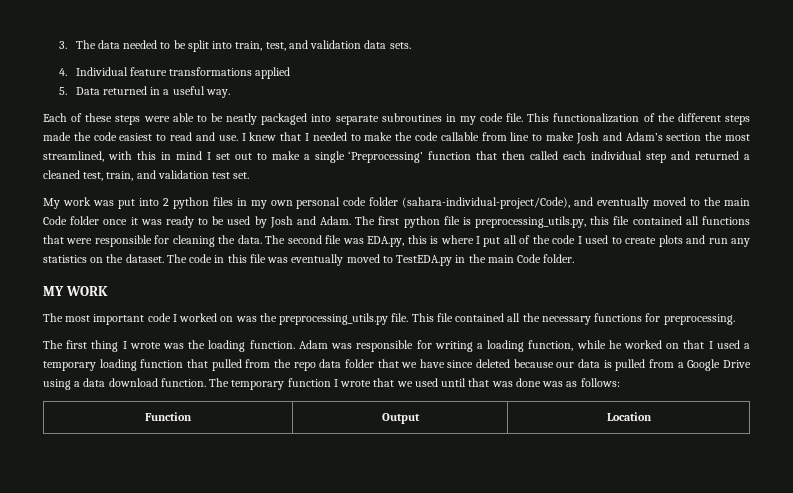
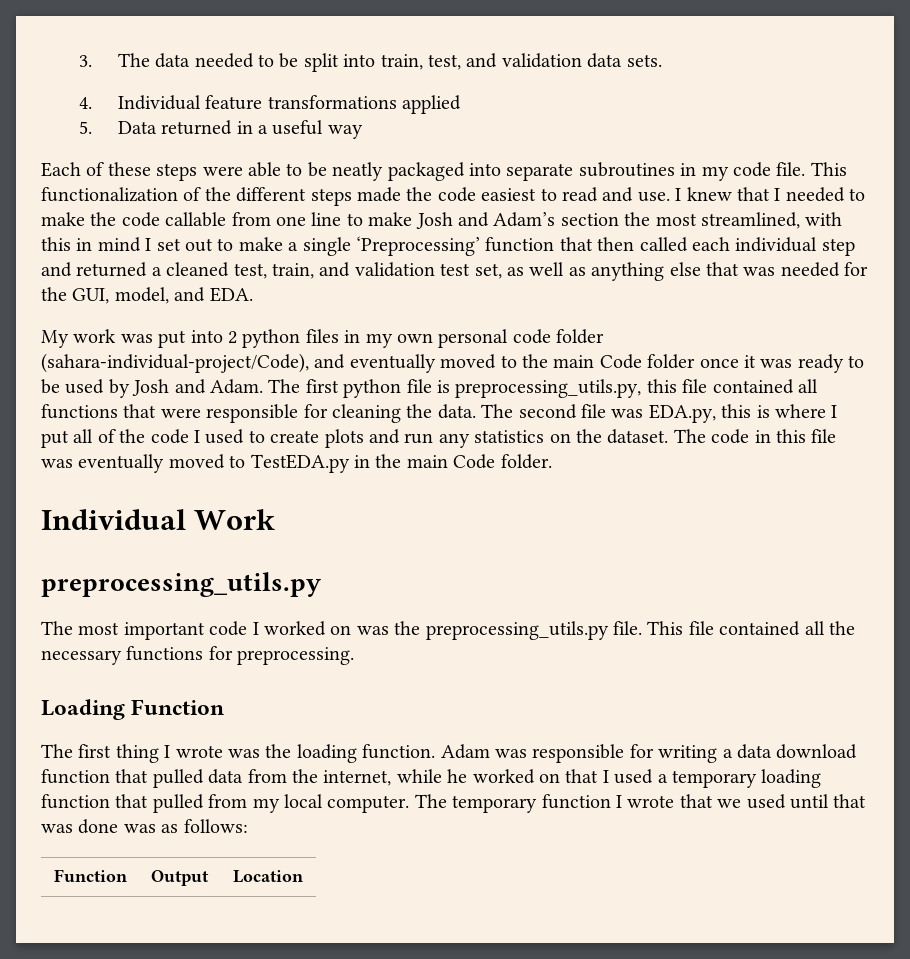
[205,89,230,98] way. -> [327,125,363,139] way
(507, 136) none -> [276,216,306,226] one
[233,172,250,179] set. -> [474,262,869,281] [41,287,253,304] set, as well as anything else that was needed for the GUI, model, and EDA.
[43,286,108,296] MY WORK -> [41,509,276,530] [41,572,321,597] Individual Work // preprocessing_utils.py
(735, 319) none -> [41,699,225,720] // Loading Function
[487,340,574,352] loading function, -> [736,744,858,759] [41,769,392,788] data download function that pulled data from the internet,
[273,359,752,371] [43,378,206,390] the repo data folder that we have since deleted because our data is pulled from a Google Drive using a data download function. -> [252,794,410,813] my local computer.

